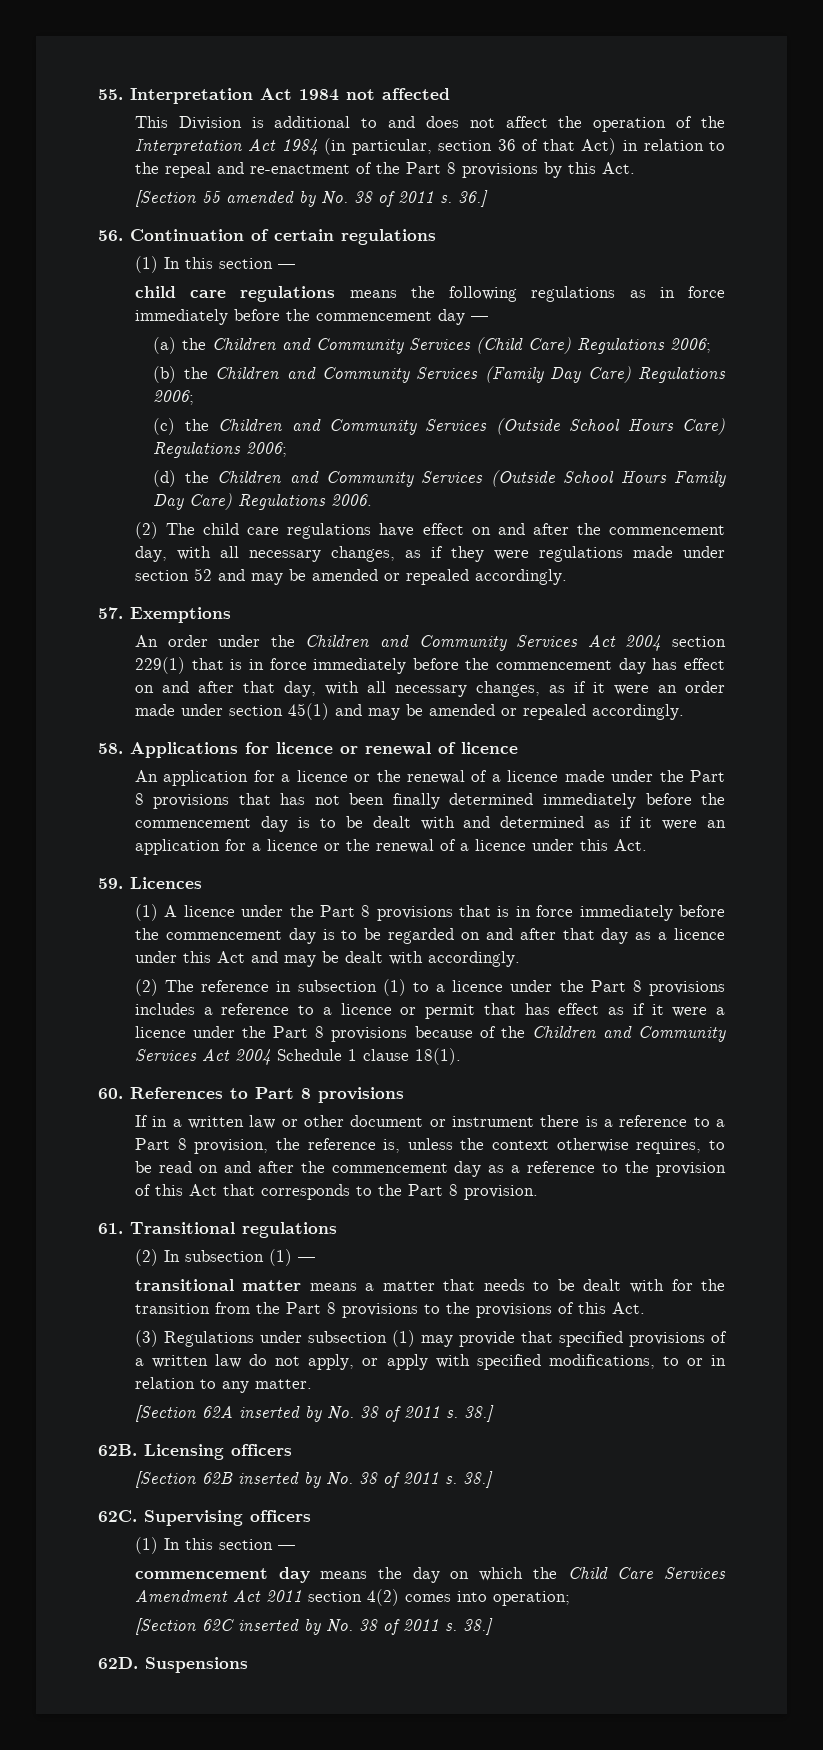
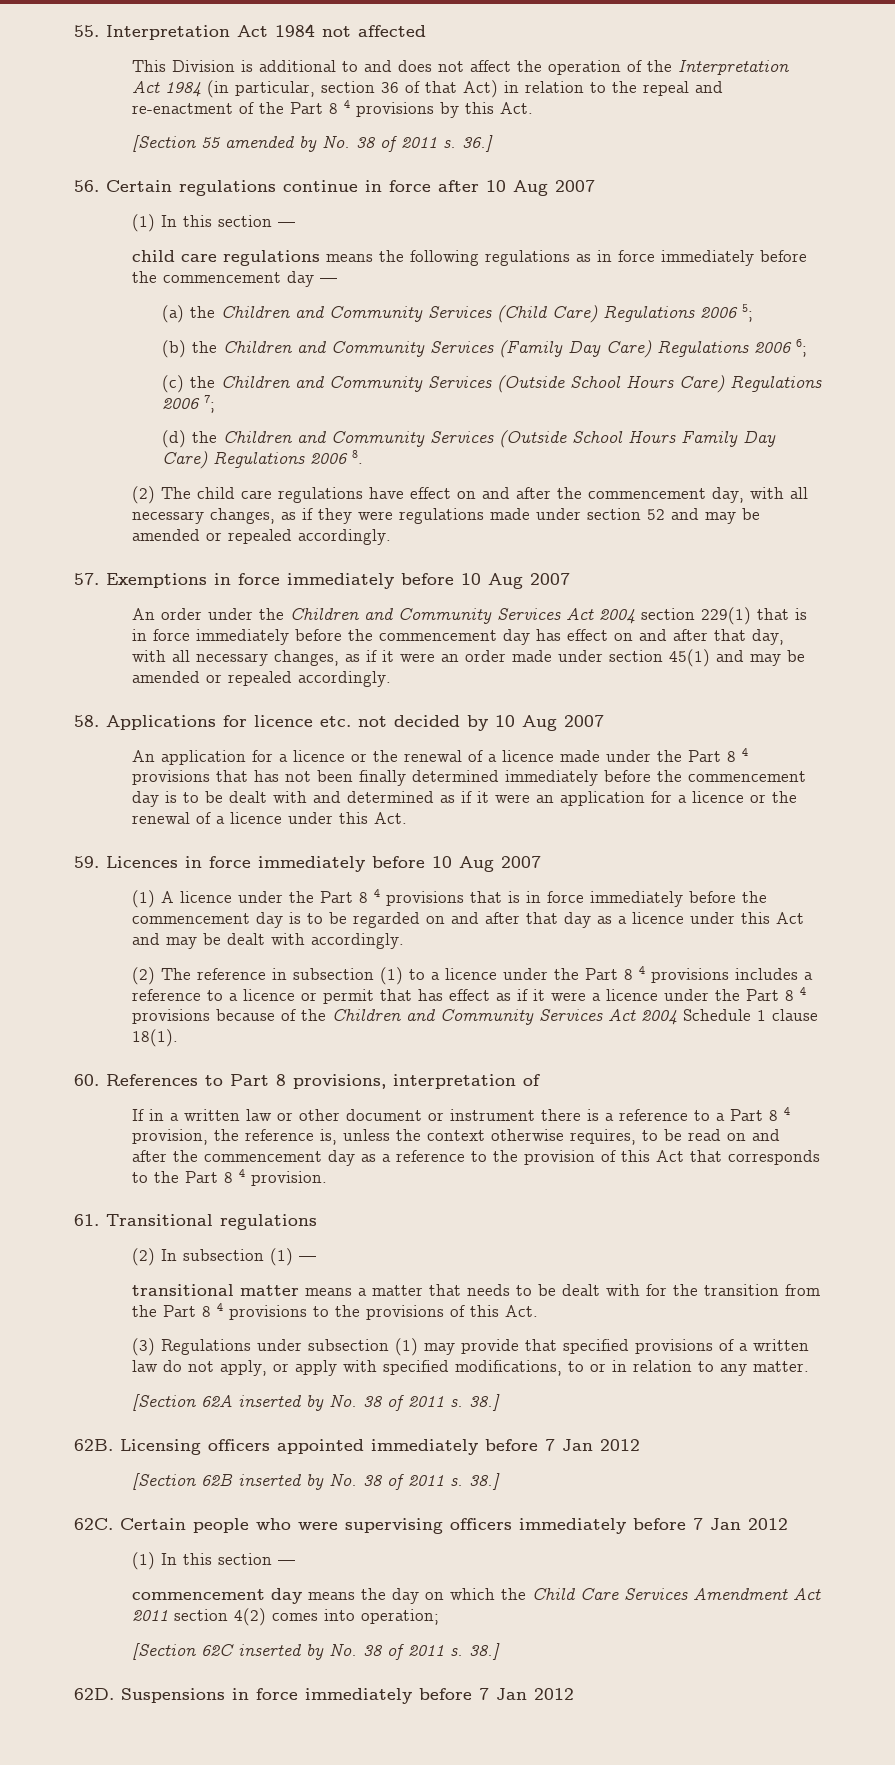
(456, 168) none -> [344,100,351,108] 4
[130,229,436,245] Continuation of certain regulations -> [106,180,595,196] Certain regulations continue in force after 10 Aug 2007
[670,338,712,353] 2006; -> [699,304,753,322] 2006 5;
[153,390,195,405] 2006; -> [753,339,807,357] 2006 6;
[246,442,288,457] 2006; -> [161,395,215,413] 2006 7;
[331,494,373,506] 2006. -> [309,450,363,464] 2006 8.
(231, 615) none -> [214,573,570,589] in force immediately before 10 Aug 2007
[340,742,518,755] or renewal of licence -> [320,715,604,731] etc. not decided by 10 Aug 2007
(144, 799) none -> [742,748,749,756] 4
(202, 883) none -> [185,856,541,872] in force immediately before 10 Aug 2007
(371, 911) none -> [374,889,381,897] 4
(642, 986) none -> [639,966,646,974] 4
(325, 1032) none -> [800,987,807,995] 4
[318,1087,404,1103] provisions -> [293,1074,540,1089] provisions, interpretation of
(187, 1144) none -> [784,1107,791,1115] 4
(458, 1190) none -> [239,1169,246,1177] 4
(336, 1308) none -> [217,1303,224,1311] 4
(292, 1450) none -> [277,1439,640,1455] appointed immediately before 7 Jan 2012
[144,1510,311,1526] Supervising officers -> [120,1518,788,1534] Certain people who were supervising officers immediately before 7 Jan 2012
(248, 1665) none -> [232,1688,574,1704] in force immediately before 7 Jan 2012

